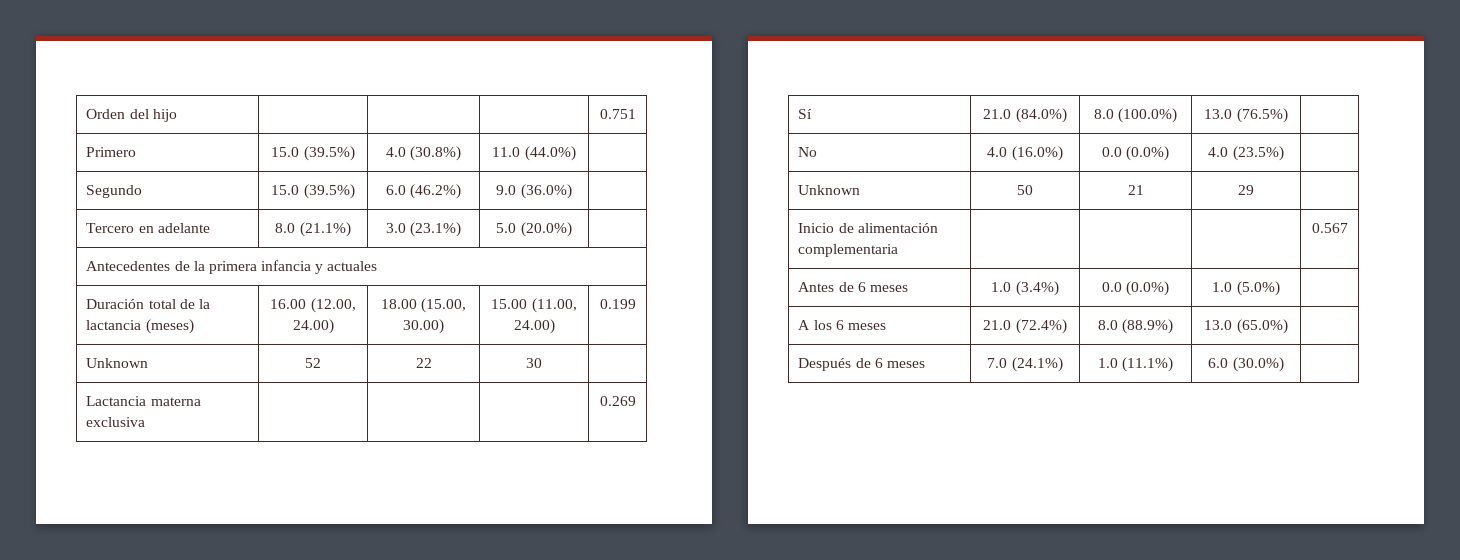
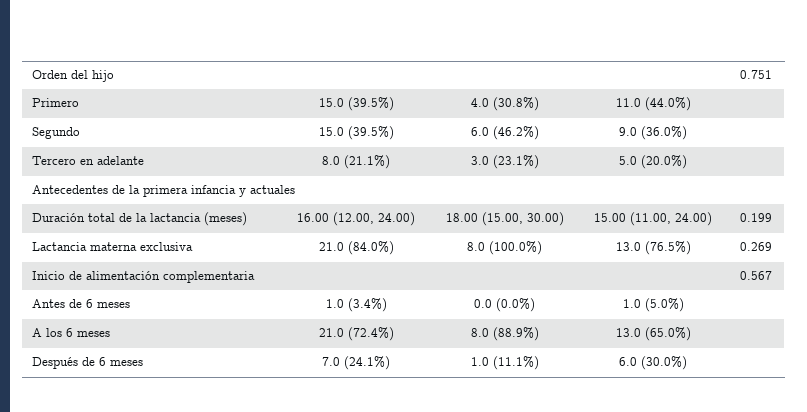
[86,358,149,368] [305,358,321,368] [415,358,432,368] [526,358,542,368] // Unknown | 52 | 22 | 30 | -> (772, 217) none
[599,396,636,406] [798,109,813,119] | | | 0.269 // Sí | -> (194, 246) none
[798,147,818,157] [987,146,1063,161] [1101,146,1170,161] [1208,146,1284,161] [798,185,861,195] [1017,185,1033,195] [1127,185,1144,195] [1238,185,1254,195] // No | 4.0 (16.0%) | 0.0 (0.0%) | 4.0 (23.5%) | // Unknown | 50 | 21 | 29 | -> [740,242,772,251] 0.269

